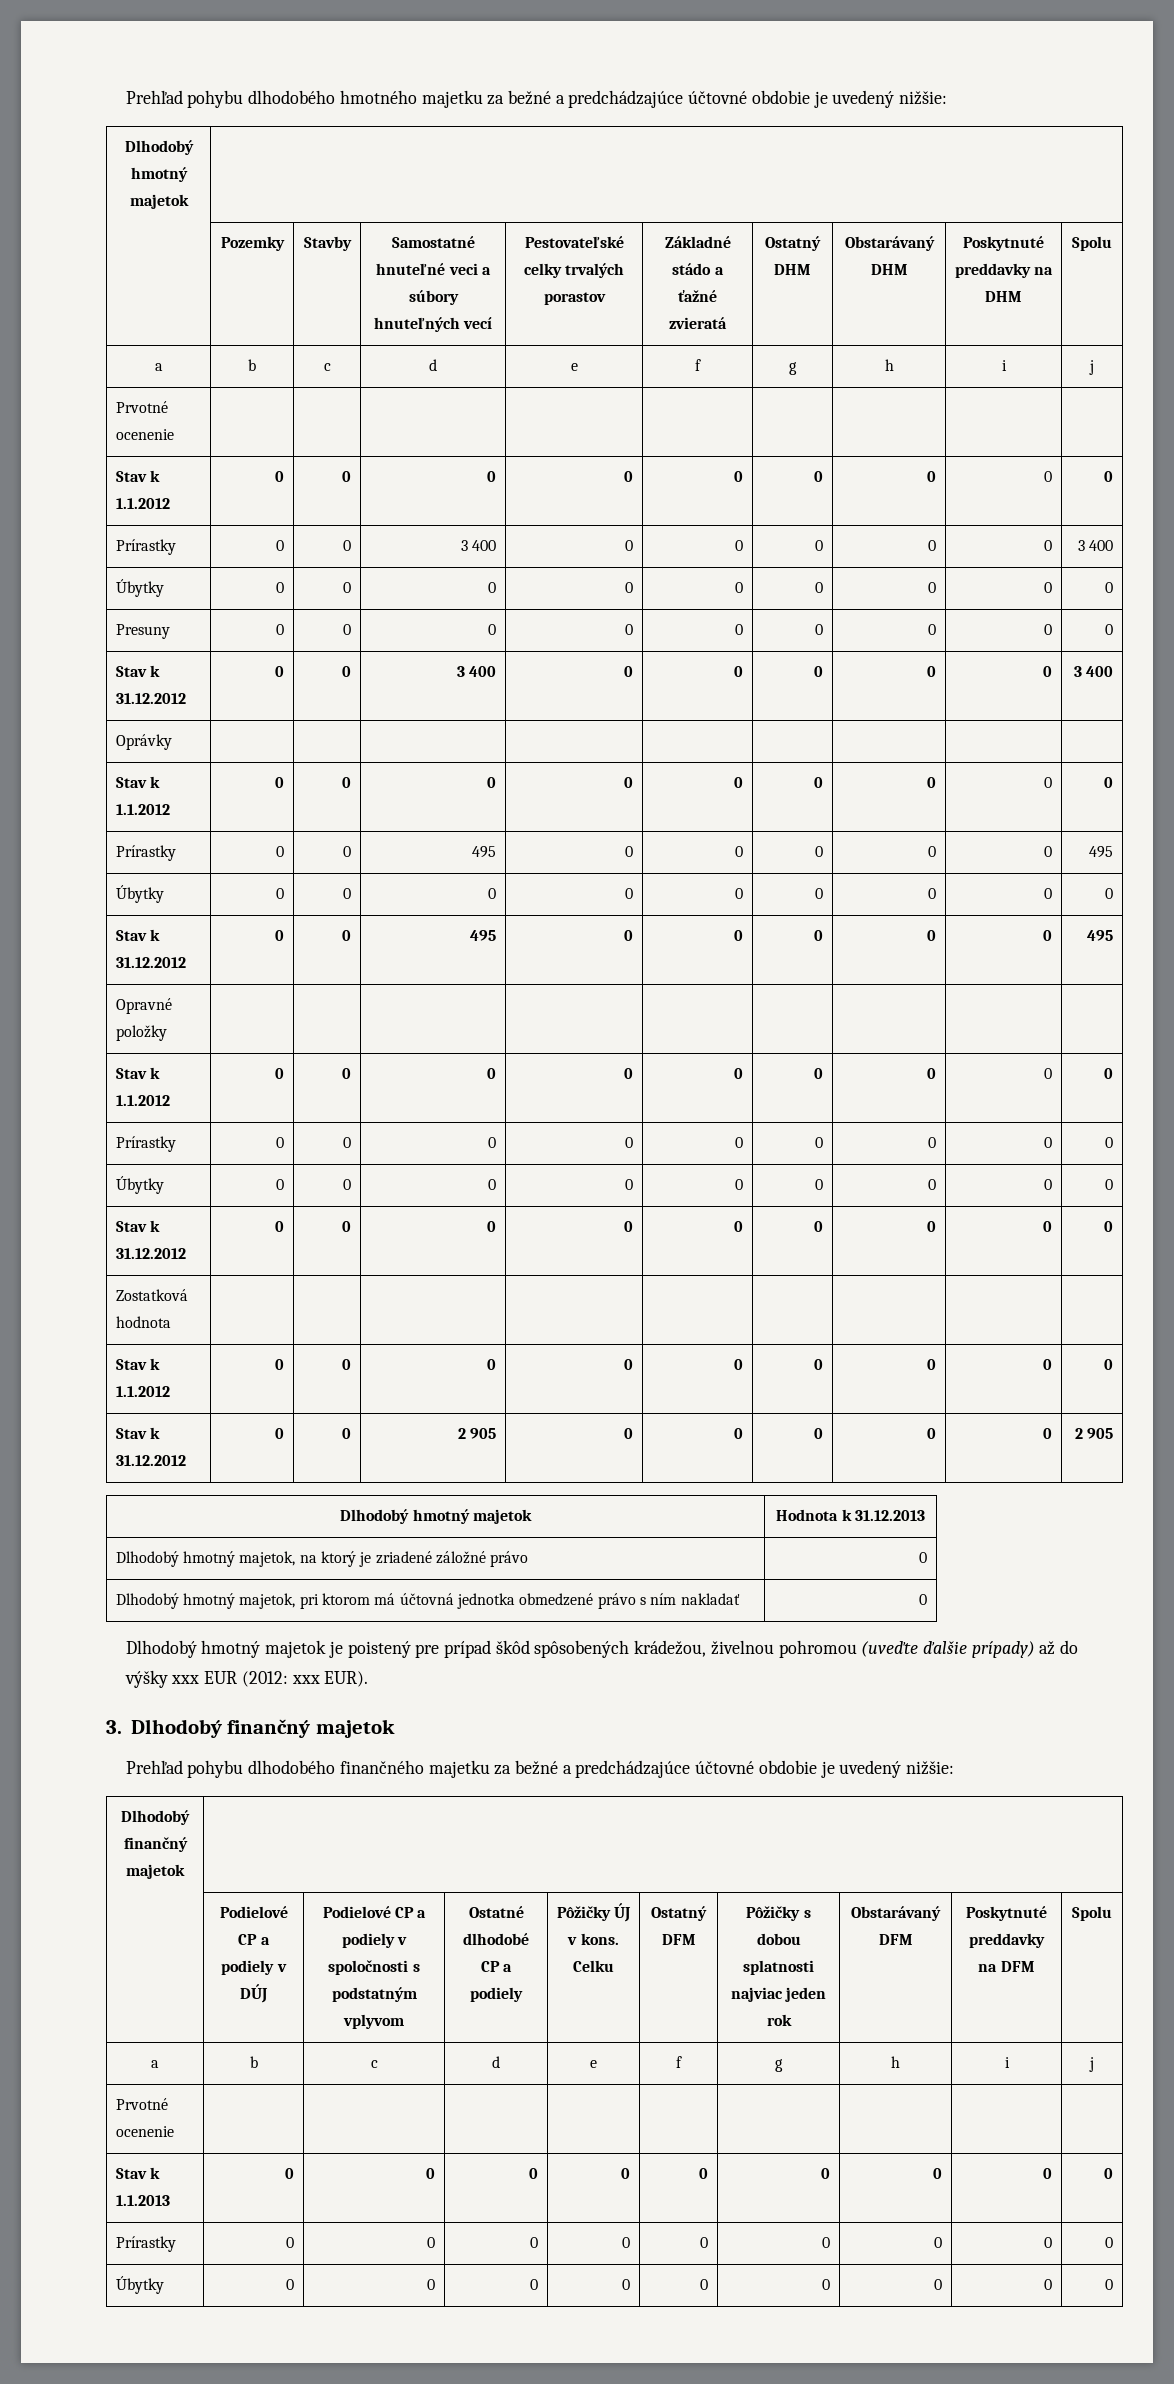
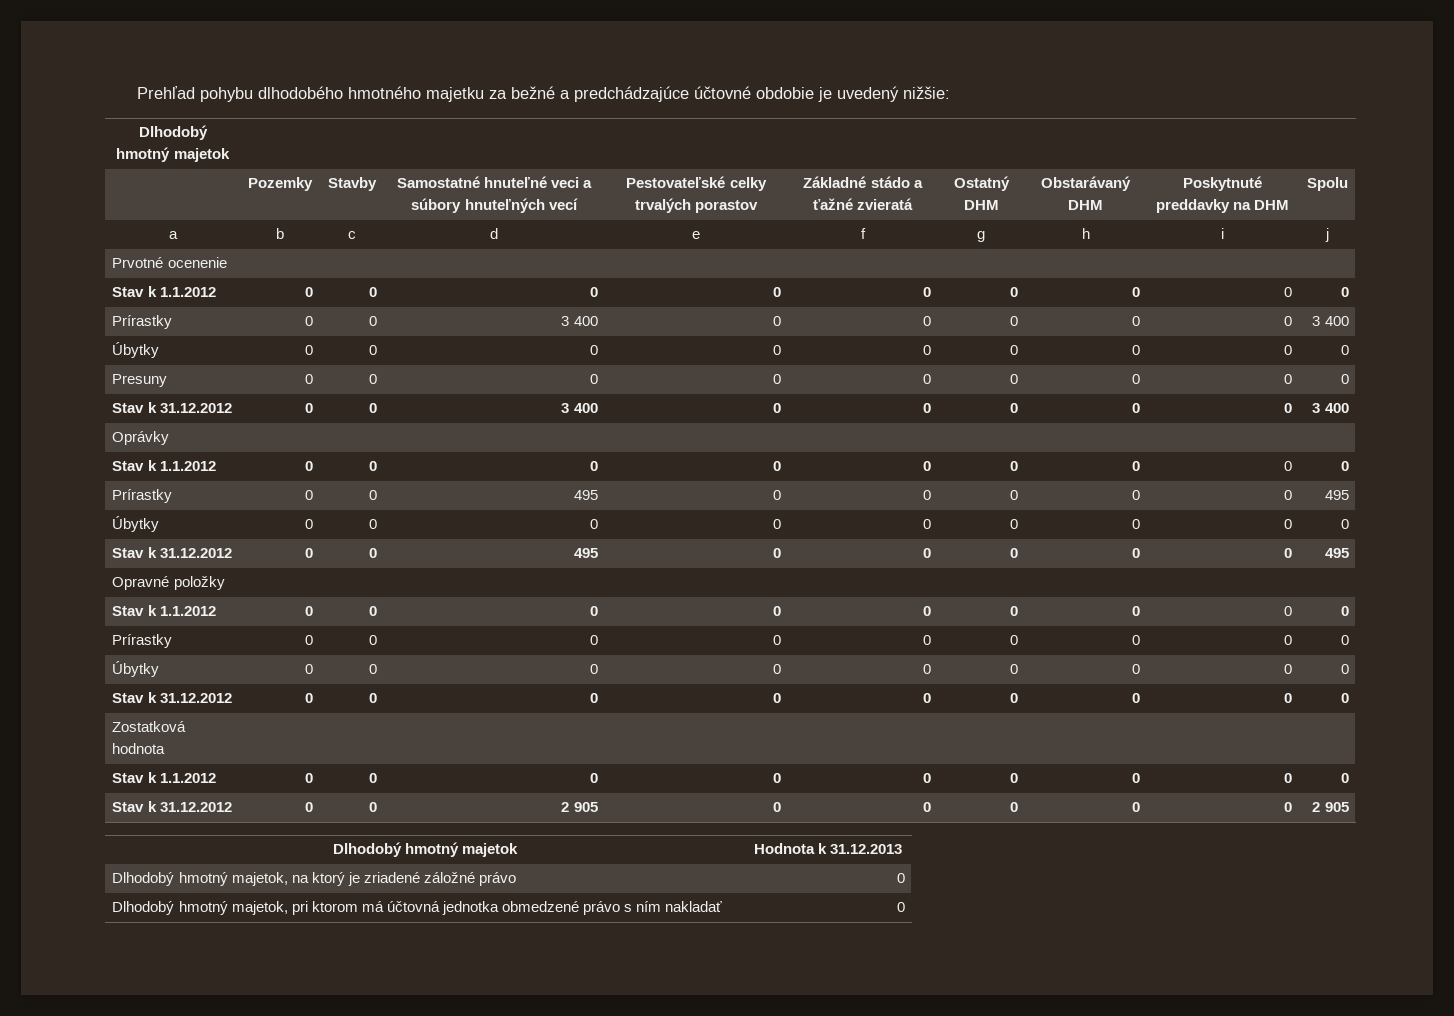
[125,1640,1079,1658] [124,1670,369,1688] [106,1719,395,1738] [125,1760,955,1778] [121,1810,190,1825] [123,1837,188,1852] [126,1864,185,1879] [219,1906,288,1918] [238,1934,270,1945] [221,1960,287,1975] [240,1984,268,2003] [322,1906,427,1918] [341,1933,408,1948] [328,1960,420,1975] [331,1987,417,2002] [343,2014,404,2029] [468,1906,524,1918] [463,1933,529,1945] [480,1961,513,1972] [470,1987,523,2002] [556,1903,632,1922] [567,1933,619,1945] [573,1960,614,1972] [651,1906,707,1921] [661,1934,696,1945] [746,1906,811,1921] [756,1933,801,1945] [743,1960,814,1975] [730,1987,827,2002] [766,2014,792,2026] [851,1906,941,1921] [878,1934,913,1945] [966,1906,1047,1921] [969,1933,1045,1948] [978,1961,1035,1972] [1072,1906,1112,1921] [151,2060,159,2068] [249,2056,258,2068] [370,2060,378,2068] [492,2056,500,2068] [590,2060,597,2068] [676,2056,682,2068] [775,2059,783,2072] [891,2056,900,2068] [1004,2057,1010,2068] [1089,2057,1094,2072] [115,2098,168,2110] [115,2126,174,2137] [115,2167,160,2179] [115,2195,170,2206] [285,2168,295,2179] [426,2168,436,2179] [529,2168,539,2179] [621,2168,631,2179] [699,2168,709,2179] [821,2168,831,2179] [933,2168,943,2179] [1043,2168,1053,2179] [1104,2168,1114,2179] [115,2236,176,2252] [286,2237,295,2248] [427,2237,436,2248] [530,2237,539,2248] [622,2237,631,2248] [700,2237,709,2248] [822,2237,831,2248] [934,2237,943,2248] [1044,2237,1053,2248] [1105,2237,1114,2248] [115,2276,164,2294] [286,2279,295,2290] [427,2279,436,2290] [530,2279,539,2290] [622,2279,631,2290] [700,2279,709,2290] [822,2279,831,2290] [934,2279,943,2290] [1044,2279,1053,2290] [1105,2279,1114,2290] // Dlhodobý hmotný majetok je poistený pre prípad škôd spôsobených krádežou, živelnou pohromou (uveďte ďalšie prípady) až do výšky xxx EUR (2012: xxx EUR). // 3. Dlhodobý finančný majetok // Prehľad pohybu dlhodobého finančného majetku za bežné a predchádzajúce účtovné obdobie je uvedený nižšie: // Dlhodobý finančný majetok | // | Podielové CP a podiely v DÚJ | Podielové CP a podiely v spoločnosti s podstatným vplyvom | Ostatné dlhodobé CP a podiely | Pôžičky ÚJ v kons. Celku | Ostatný DFM | Pôžičky s dobou splatnosti najviac jeden rok | Obstarávaný DFM | Poskytnuté preddavky na DFM | Spolu // a | b | c | d | e | f | g | h | i | j // Prvotné ocenenie | | | | | | | | | // Stav k 1.1.2013 | 0 | 0 | 0 | 0 | 0 | 0 | 0 | 0 | 0 // Prírastky | 0 | 0 | 0 | 0 | 0 | 0 | 0 | 0 | 0 // Úbytky | 0 | 0 | 0 | 0 | 0 | 0 | 0 | 0 | 0 -> (905, 907) none

